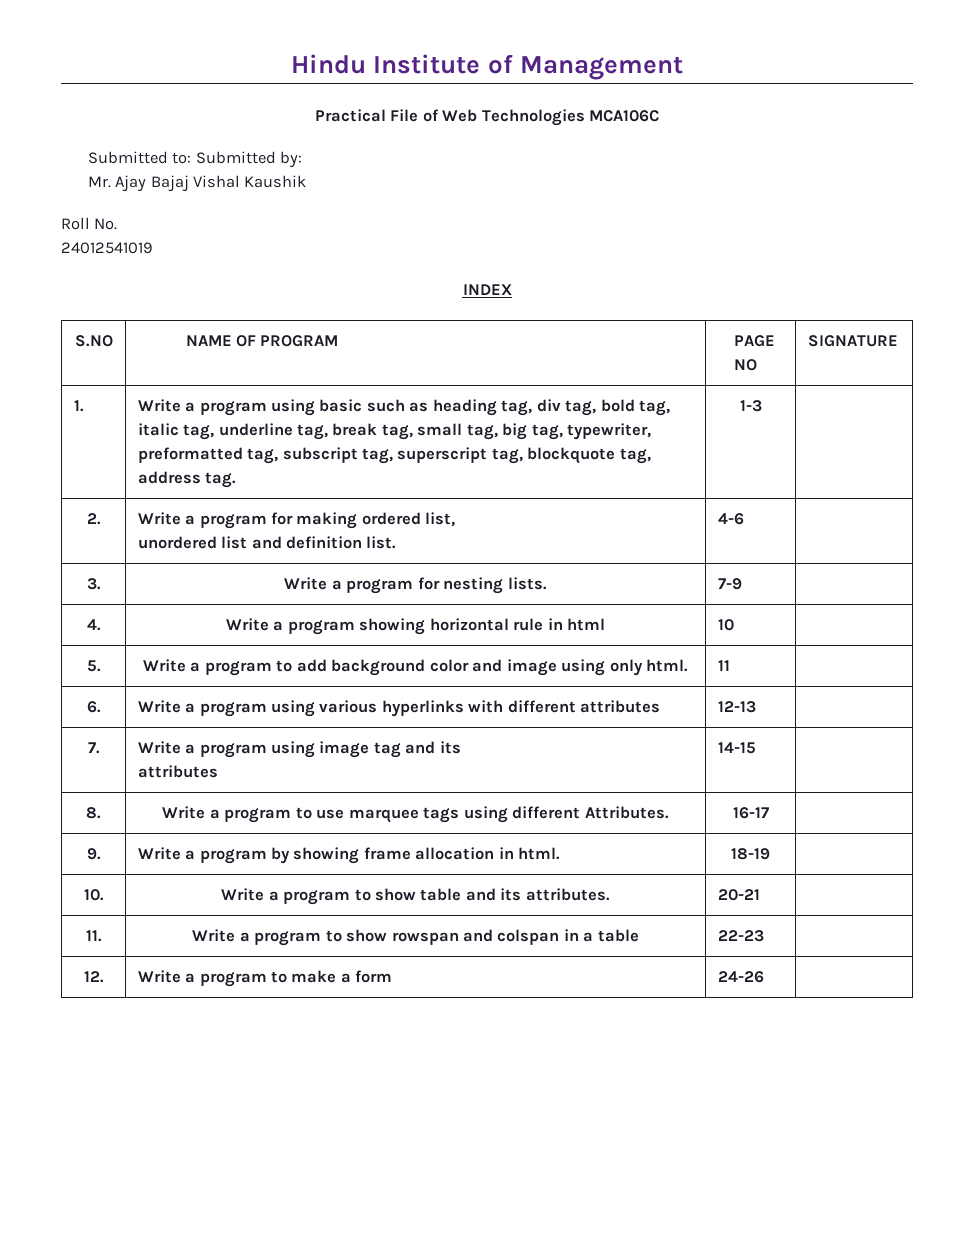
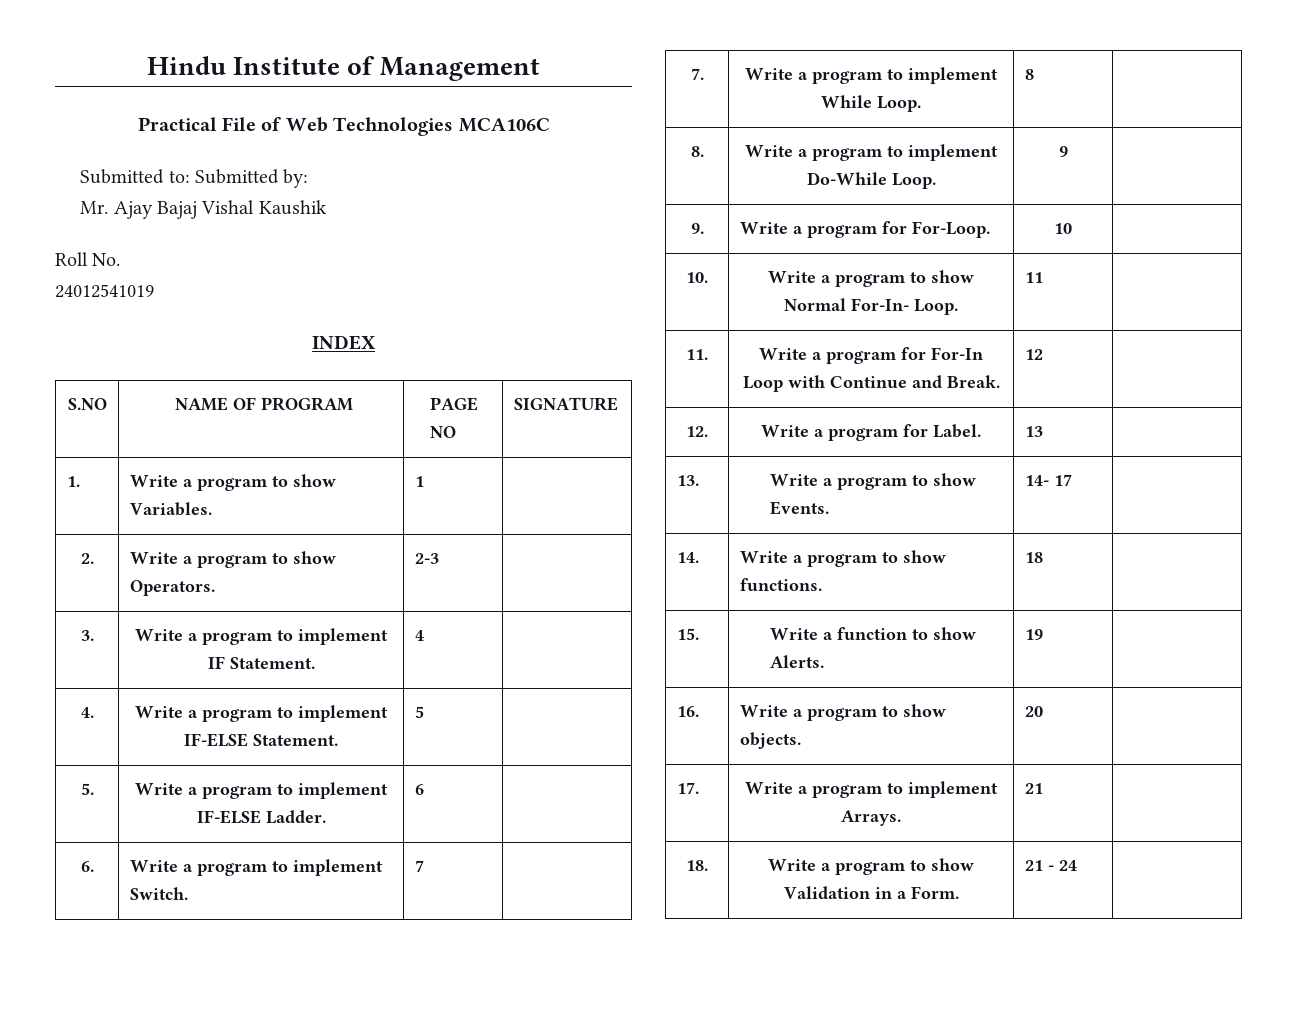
[270,399,671,416] [137,423,652,440] [137,447,651,464] [137,471,237,488] [739,400,762,412] [86,513,101,525] [137,512,456,529] [137,536,397,549] [717,513,744,525] using basic such as heading tag, div tag, bold tag, italic tag, underline tag, break tag, small tag, big tag, typewriter, preformatted tag, subscript tag, superscript tag, blockquote tag, address tag. | 1-3 | // 2. | Write a program for making ordered list, // unordered list and definition list. | 4-6 -> [271,474,336,487] [129,502,212,516] [414,476,424,487] [80,553,94,564] [129,551,336,568] [129,580,215,596] [414,553,439,564] to show Variables. | 1 | // 2. | Write a program to show Operators. | 2-3
[417,577,547,594] [717,578,742,590] for nesting lists. | 7-9 -> [277,628,388,645] [207,656,315,669] [414,630,424,641] to implement IF Statement. | 4
[359,618,606,635] [717,619,734,631] showing horizontal rule in html | 10 -> [277,705,388,722] [184,733,338,747] [414,706,424,718] to implement IF-ELSE Statement. | 5
[296,659,689,676] [717,660,730,671] [86,701,101,713] [137,700,661,717] [717,701,756,713] [87,742,100,754] [137,741,461,758] [137,765,218,778] [717,742,756,754] add background color and image using only html. | 11 | // 6. | Write a program using various hyperlinks with different attributes | 12-13 | // 7. | Write a program using image tag and its // attributes | 14-15 -> [298,782,388,799] [196,810,326,824] [414,784,424,795] [80,861,94,872] [129,859,383,876] [129,887,188,900] [414,860,424,872] [690,68,704,80] [745,67,998,84] [821,95,921,112] [1024,69,1034,80] implement IF-ELSE Ladder. | 6 | // 6. | Write a program to implement Switch. | 7 | // 7. | Write a program to implement While Loop. | 8
[316,806,669,823] [732,807,769,819] [86,848,101,860] [137,847,561,864] [731,848,770,860] use marquee tags using different Attributes. | 16-17 | // 9. | Write a program by showing frame allocation in html. | 18-19 -> [908,144,998,161] [806,172,936,189] [1058,146,1068,157] [690,223,704,234] [739,221,990,238] [1054,223,1072,234] implement Do-While Loop. | 9 | // 9. | Write a program for For-Loop. | 10
[420,888,610,901] [717,889,760,901] table and its attributes. | 20-21 -> [784,298,958,315] [1024,272,1043,283] Normal For-In- Loop. | 11
[325,929,639,945] [717,930,764,942] [83,971,104,983] [137,970,393,987] [717,971,764,983] to show rowspan and colspan in a table | 22-23 | // 12. | Write a program to make a form | 24-26 -> [901,347,983,360] [742,375,1000,392] [1024,349,1043,360] [686,426,708,437] [761,424,981,441] [1024,426,1043,437] [676,475,699,486] [769,473,976,490] [769,501,829,515] [1024,474,1072,486] [676,552,699,563] [739,550,946,567] [739,578,822,591] [1024,552,1043,563] [676,628,699,640] [769,627,976,640] [769,655,824,668] [1024,629,1043,640] [676,706,699,717] [739,704,946,721] [739,732,801,749] [1024,706,1043,717] [676,782,699,794] [745,781,998,798] [841,810,901,826] [1024,783,1043,794] [686,860,708,871] [768,858,974,875] [783,886,959,899] [1024,860,1077,871] for For-In Loop with Continue and Break. | 12 | // 12. | Write a program for Label. | 13 | // 13. | Write a program to show Events. | 14- 17 | // 14. | Write a program to show functions. | 18 | // 15. | Write a function to show Alerts. | 19 | // 16. | Write a program to show objects. | 20 | // 17. | Write a program to implement Arrays. | 21 | // 18. | Write a program to show Validation in a Form. | 21 - 24

